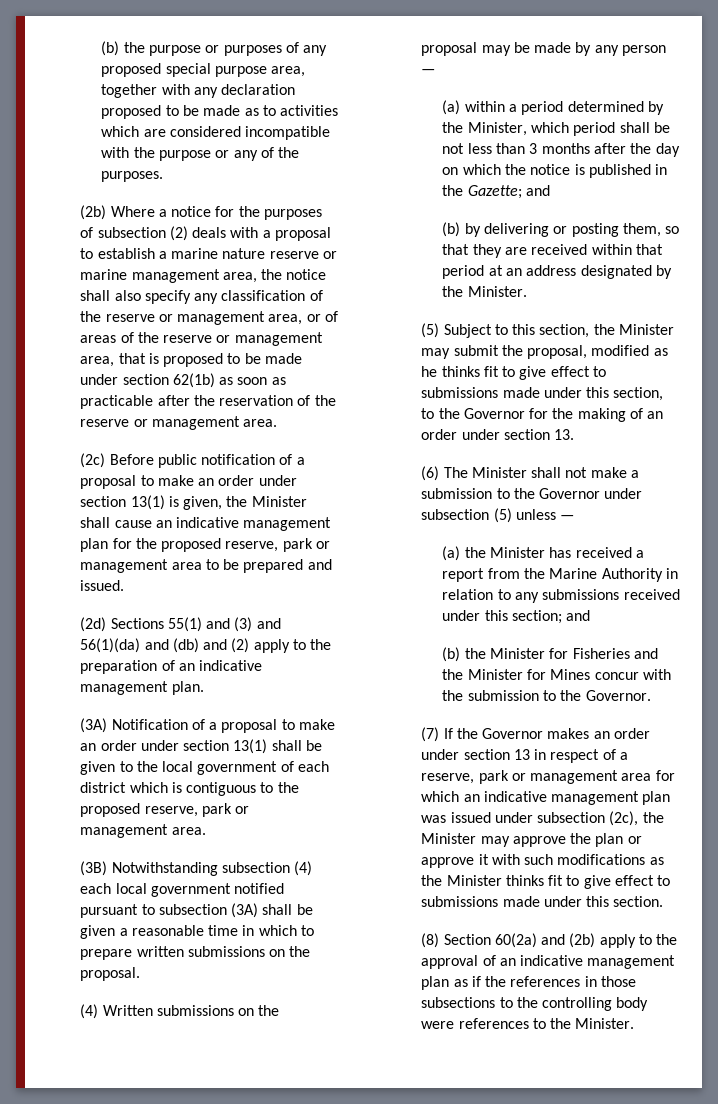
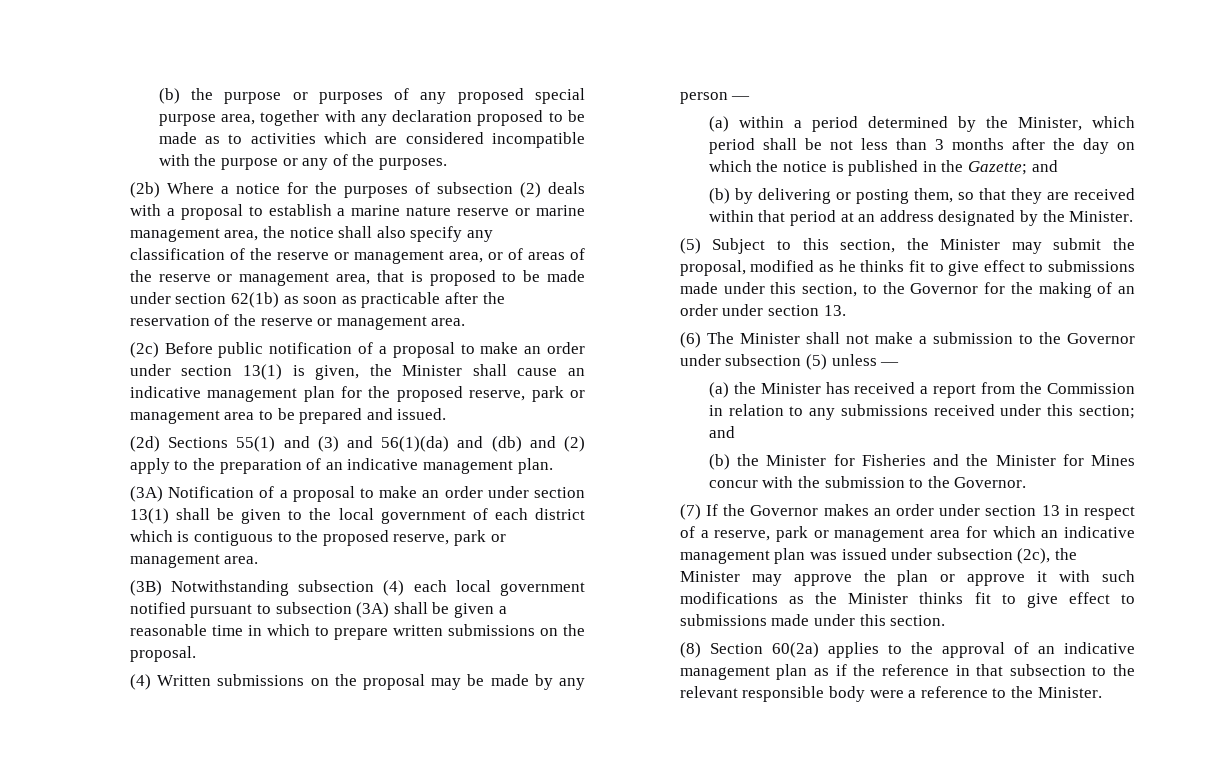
[549,568,663,582] Marine Authority -> [1047,383,1135,394] Commission
[541,933,636,948] and (2b) apply -> [827,642,879,658] applies
[510,976,637,987] [421,997,649,1011] [421,1018,529,1029] references in those subsections to the controlling body were references -> [881,664,1135,676] [679,686,988,702] reference in that subsection to the relevant responsible body were a reference

